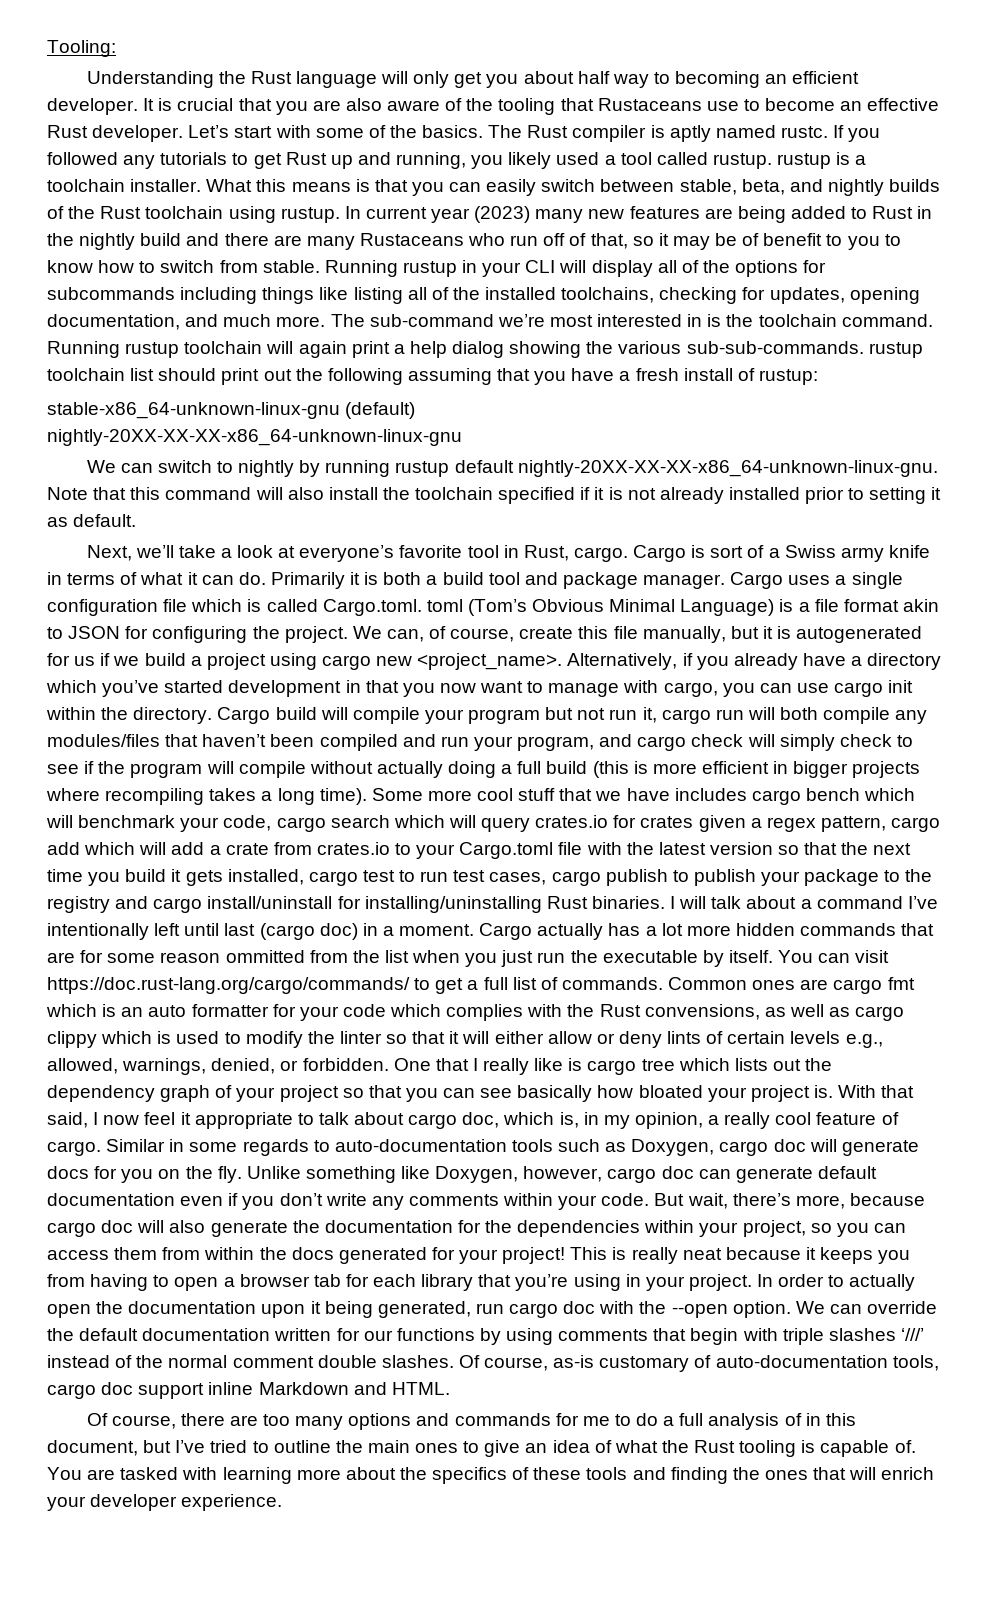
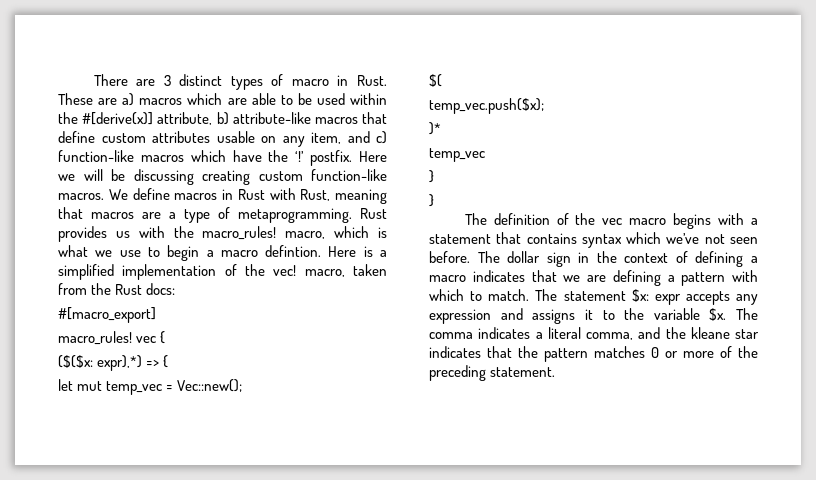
[47,40,116,57] [86,71,860,88] [47,98,940,115] [47,125,881,142] [47,152,867,169] [47,179,941,196] [47,206,933,223] [47,233,901,250] [47,260,827,277] [47,287,920,304] [47,314,933,330] [47,341,923,358] [47,368,818,385] [47,402,416,419] [47,429,462,446] [86,460,938,477] [47,487,942,504] [47,514,137,527] [86,545,930,562] [47,572,903,589] [47,599,939,616] [47,626,923,643] [47,653,942,670] [46,680,914,697] [46,707,928,724] [47,734,913,751] [47,761,921,778] [46,788,916,805] [46,815,941,832] [47,842,912,859] [47,869,933,886] [47,896,938,913] [47,923,935,940] [47,950,890,967] [47,977,915,994] [46,1004,905,1021] [47,1031,883,1048] [47,1058,833,1075] [47,1085,915,1102] [47,1112,899,1129] [47,1139,919,1156] [47,1166,877,1183] [47,1193,925,1210] [47,1220,906,1237] [47,1247,911,1264] [47,1274,916,1291] [47,1301,938,1318] [47,1328,924,1345] [47,1355,939,1372] [47,1382,450,1399] [86,1413,856,1430] [47,1440,916,1457] [47,1467,935,1484] [47,1494,283,1511] Tooling: // Understanding the Rust language will only get you about half way to becoming an efficient developer. It is crucial that you are also aware of the tooling that Rustaceans use to become an effective Rust developer. Let’s start with some of the basics. The Rust compiler is aptly named rustc. If you followed any tutorials to get Rust up and running, you likely used a tool called rustup. rustup is a toolchain installer. What this means is that you can easily switch between stable, beta, and nightly builds of the Rust toolchain using rustup. In current year (2023) many new features are being added to Rust in the nightly build and there are many Rustaceans who run off of that, so it may be of benefit to you to know how to switch from stable. Running rustup in your CLI will display all of the options for subcommands including things like listing all of the installed toolchains, checking for updates, opening documentation, and much more. The sub-command we’re most interested in is the toolchain command. Running rustup toolchain will again print a help dialog showing the various sub-sub-commands. rustup toolchain list should print out the following assuming that you have a fresh install of rustup: // stable-x86_64-unknown-linux-gnu (default) // nightly-20XX-XX-XX-x86_64-unknown-linux-gnu // We can switch to nightly by running rustup default nightly-20XX-XX-XX-x86_64-unknown-linux-gnu. Note that this command will also install the toolchain specified if it is not already installed prior to setting it as default. // Next, we’ll take a look at everyone’s favorite tool in Rust, cargo. Cargo is sort of a Swiss army knife in terms of what it can do. Primarily it is both a build tool and package manager. Cargo uses a single configuration file which is called Cargo.toml. toml (Tom’s Obvious Minimal Language) is a file format akin to JSON for configuring the project. We can, of course, create this file manually, but it is autogenerated for us if we build a project using cargo new <project_name>. Alternatively, if you already have a directory which you’ve started development in that you now want to manage with cargo, you can use cargo init within the directory. Cargo build will compile your program but not run it, cargo run will both compile any modules/files that haven’t been compiled and run your program, and cargo check will simply check to see if the program will compile without actually doing a full build (this is more efficient in bigger projects where recompiling takes a long time). Some more cool stuff that we have includes cargo bench which will benchmark your code, cargo search which will query crates.io for crates given a regex pattern, cargo add which will add a crate from crates.io to your Cargo.toml file with the latest version so that the next time you build it gets installed, cargo test to run test cases, cargo publish to publish your package to the registry and cargo install/uninstall for installing/uninstalling Rust binaries. I will talk about a command I’ve intentionally left until last (cargo doc) in a moment. Cargo actually has a lot more hidden commands that are for some reason ommitted from the list when you just run the executable by itself. You can visit https://doc.rust-lang.org/cargo/commands/ to get a full list of commands. Common ones are cargo fmt which is an auto formatter for your code which complies with the Rust convensions, as well as cargo clippy which is used to modify the linter so that it will either allow or deny lints of certain levels e.g., allowed, warnings, denied, or forbidden. One that I really like is cargo tree which lists out the dependency graph of your project so that you can see basically how bloated your project is. With that said, I now feel it appropriate to talk about cargo doc, which is, in my opinion, a really cool feature of cargo. Similar in some regards to auto-documentation tools such as Doxygen, cargo doc will generate docs for you on the fly. Unlike something like Doxygen, however, cargo doc can generate default documentation even if you don’t write any comments within your code. But wait, there’s more, because cargo doc will also generate the documentation for the dependencies within your project, so you can access them from within the docs generated for your project! This is really neat because it keeps you from having to open a browser tab for each library that you’re using in your project. In order to actually open the documentation upon it being generated, run cargo doc with the --open option. We can override the default documentation written for our functions by using comments that begin with triple slashes ‘///’ instead of the normal comment double slashes. Of course, as-is customary of auto-documentation tools, cargo doc support inline Markdown and HTML. // Of course, there are too many options and commands for me to do a full analysis of in this document, but I’ve tried to outline the main ones to give an idea of what the Rust tooling is capable of. You are tasked with learning more about the specifics of these tools and finding the ones that will enrich your developer experience. -> [93,74,387,90] [58,93,387,106] [58,112,387,125] [58,131,387,147] [58,150,388,166] [58,169,387,185] [58,188,387,204] [58,207,387,223] [58,226,387,242] [58,245,388,261] [58,264,387,280] [58,283,176,295] [58,307,156,323] [58,331,166,345] [58,355,169,371] [58,379,243,395] [429,74,442,87] [429,98,544,114] [429,122,441,135] [429,148,485,162] [429,170,434,183] [429,194,434,207] [464,213,758,229] [429,232,758,248] [429,251,758,267] [429,270,758,286] [429,289,758,305] [429,308,758,324] [429,327,759,340] [429,346,758,362] [429,365,556,381] There are 3 distinct types of macro in Rust. These are a) macros which are able to be used within the #[derive(x)] attribute, b) attribute-like macros that define custom attributes usable on any item, and c) function-like macros which have the ‘!’ postfix. Here we will be discussing creating custom function-like macros. We define macros in Rust with Rust, meaning that macros are a type of metaprogramming. Rust provides us with the macro_rules! macro, which is what we use to begin a macro defintion. Here is a simplified implementation of the vec! macro, taken from the Rust docs: // #[macro_export] // macro_rules! vec { // ($($x: expr),*) => { // let mut temp_vec = Vec::new(); // $( // temp_vec.push($x); // )* // temp_vec // } // } // The definition of the vec macro begins with a statement that contains syntax which we’ve not seen before. The dollar sign in the context of defining a macro indicates that we are defining a pattern with which to match. The statement $x: expr accepts any expression and assigns it to the variable $x. The comma indicates a literal comma, and the kleane star indicates that the pattern matches 0 or more of the preceding statement.

